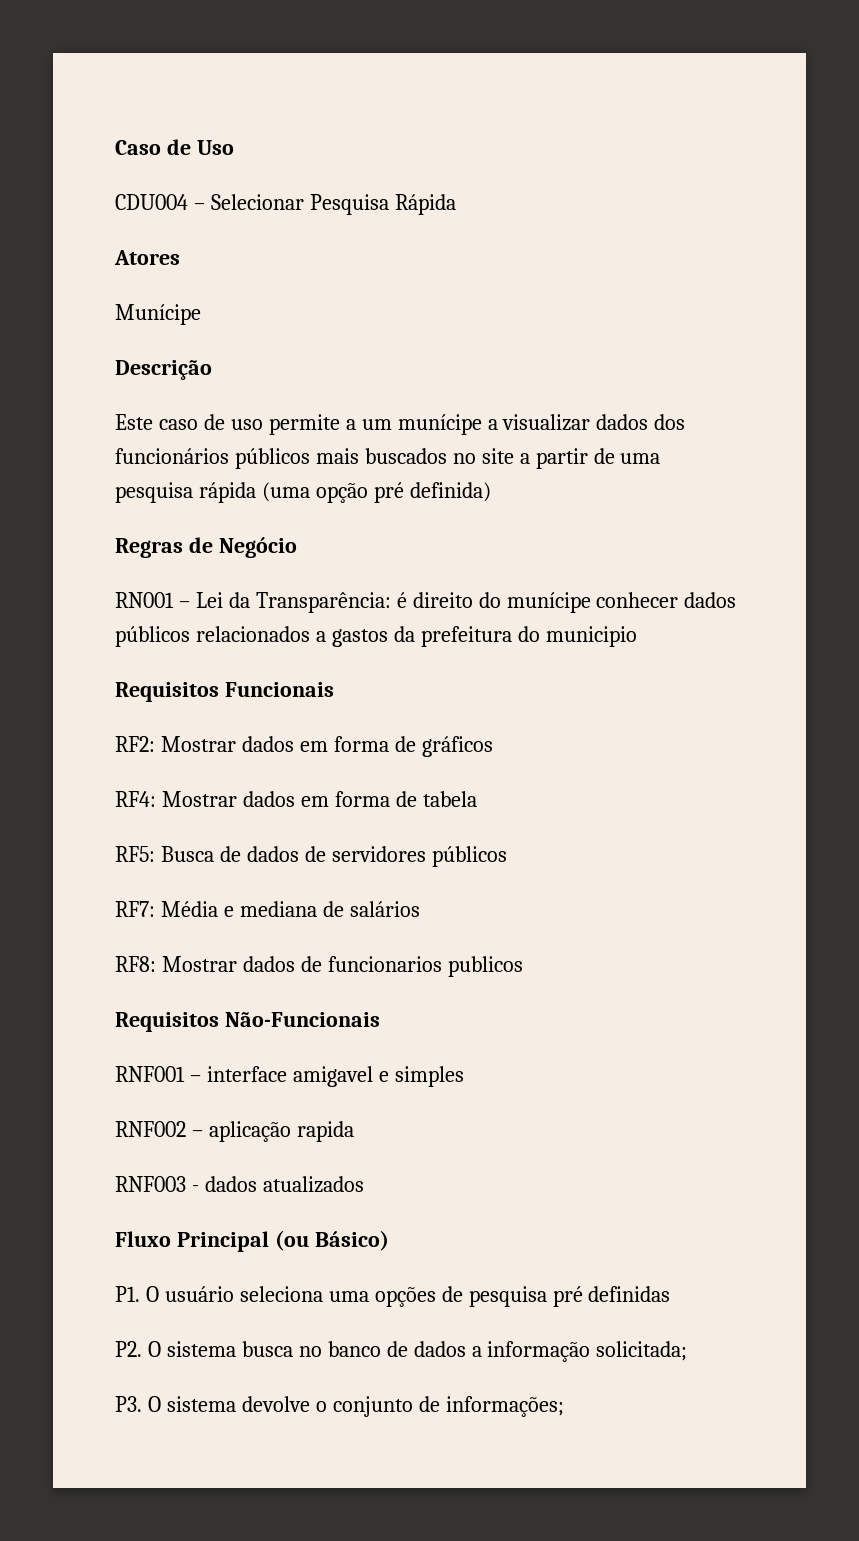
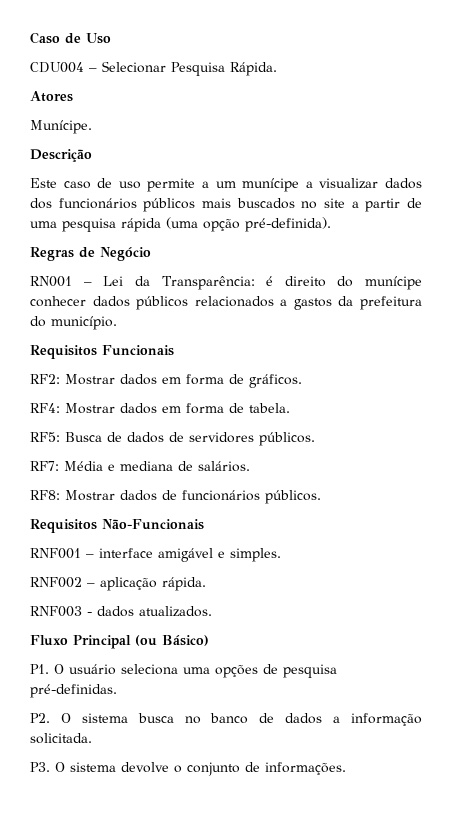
[394,194,456,215] Rápida -> [230,62,277,76] Rápida.
[115,304,201,325] Munícipe -> [30,120,92,134] Munícipe.
[373,482,491,503] pré definida) -> [245,217,331,232] pré-definida).
[545,626,637,647] municipio -> [51,316,117,330] município.
[421,736,493,757] gráficos -> [249,374,302,388] gráficos.
[422,791,477,807] tabela -> [249,403,290,413] tabela.
[431,846,507,867] públicos -> [259,432,315,446] públicos.
[349,901,420,917] salários -> [198,461,250,472] salários.
[327,956,523,977] funcionarios publicos -> [182,490,321,504] funcionários públicos.
[292,1066,464,1087] amigavel e simples -> [158,548,281,562] amigável e simples.
[296,1121,354,1142] rapida -> [162,577,206,591] rápida.
[262,1176,364,1193] atualizados -> [139,606,212,617] atualizados.
[552,1286,671,1307] pré definidas -> [30,684,117,698] pré-definidas.
[596,1341,688,1361] solicitada; -> [30,733,92,744] solicitada.
[445,1396,564,1417] informações; -> [265,762,346,775] informações.

